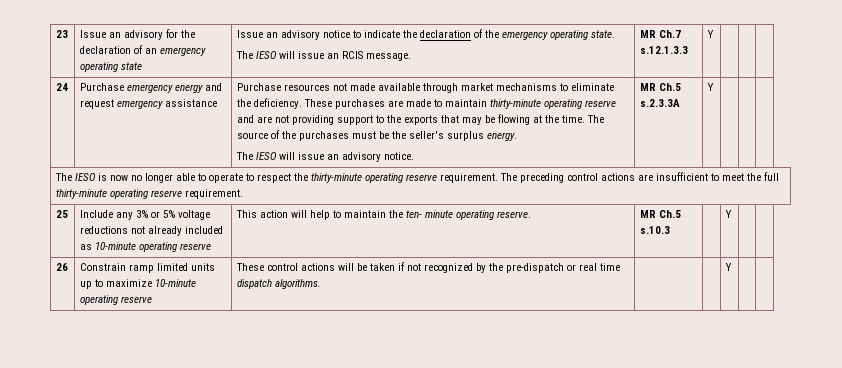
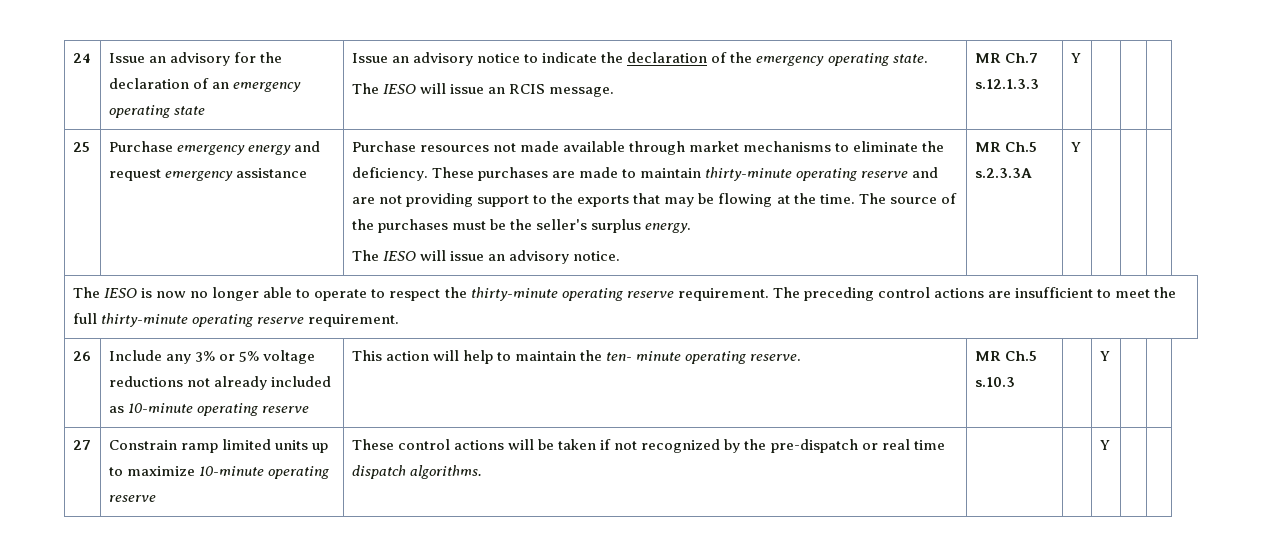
[55,30,68,38] 23 -> [72,53,90,63] 24
[55,83,68,91] 24 -> [72,142,90,152] 25
[55,210,68,218] 25 -> [72,351,91,361] 26
[55,263,68,271] 26 -> [72,440,91,450] 27

